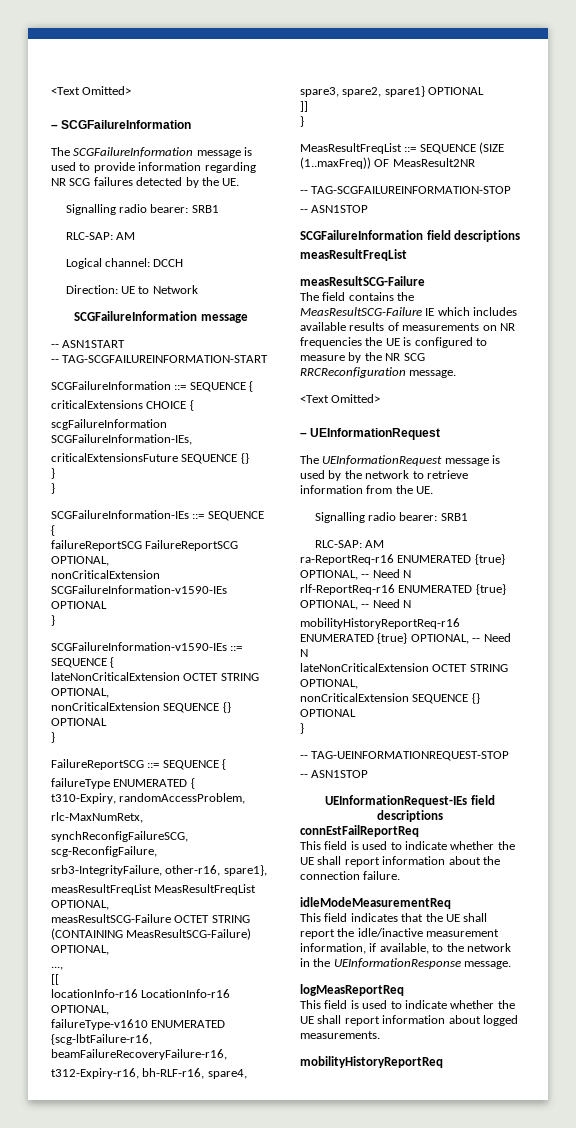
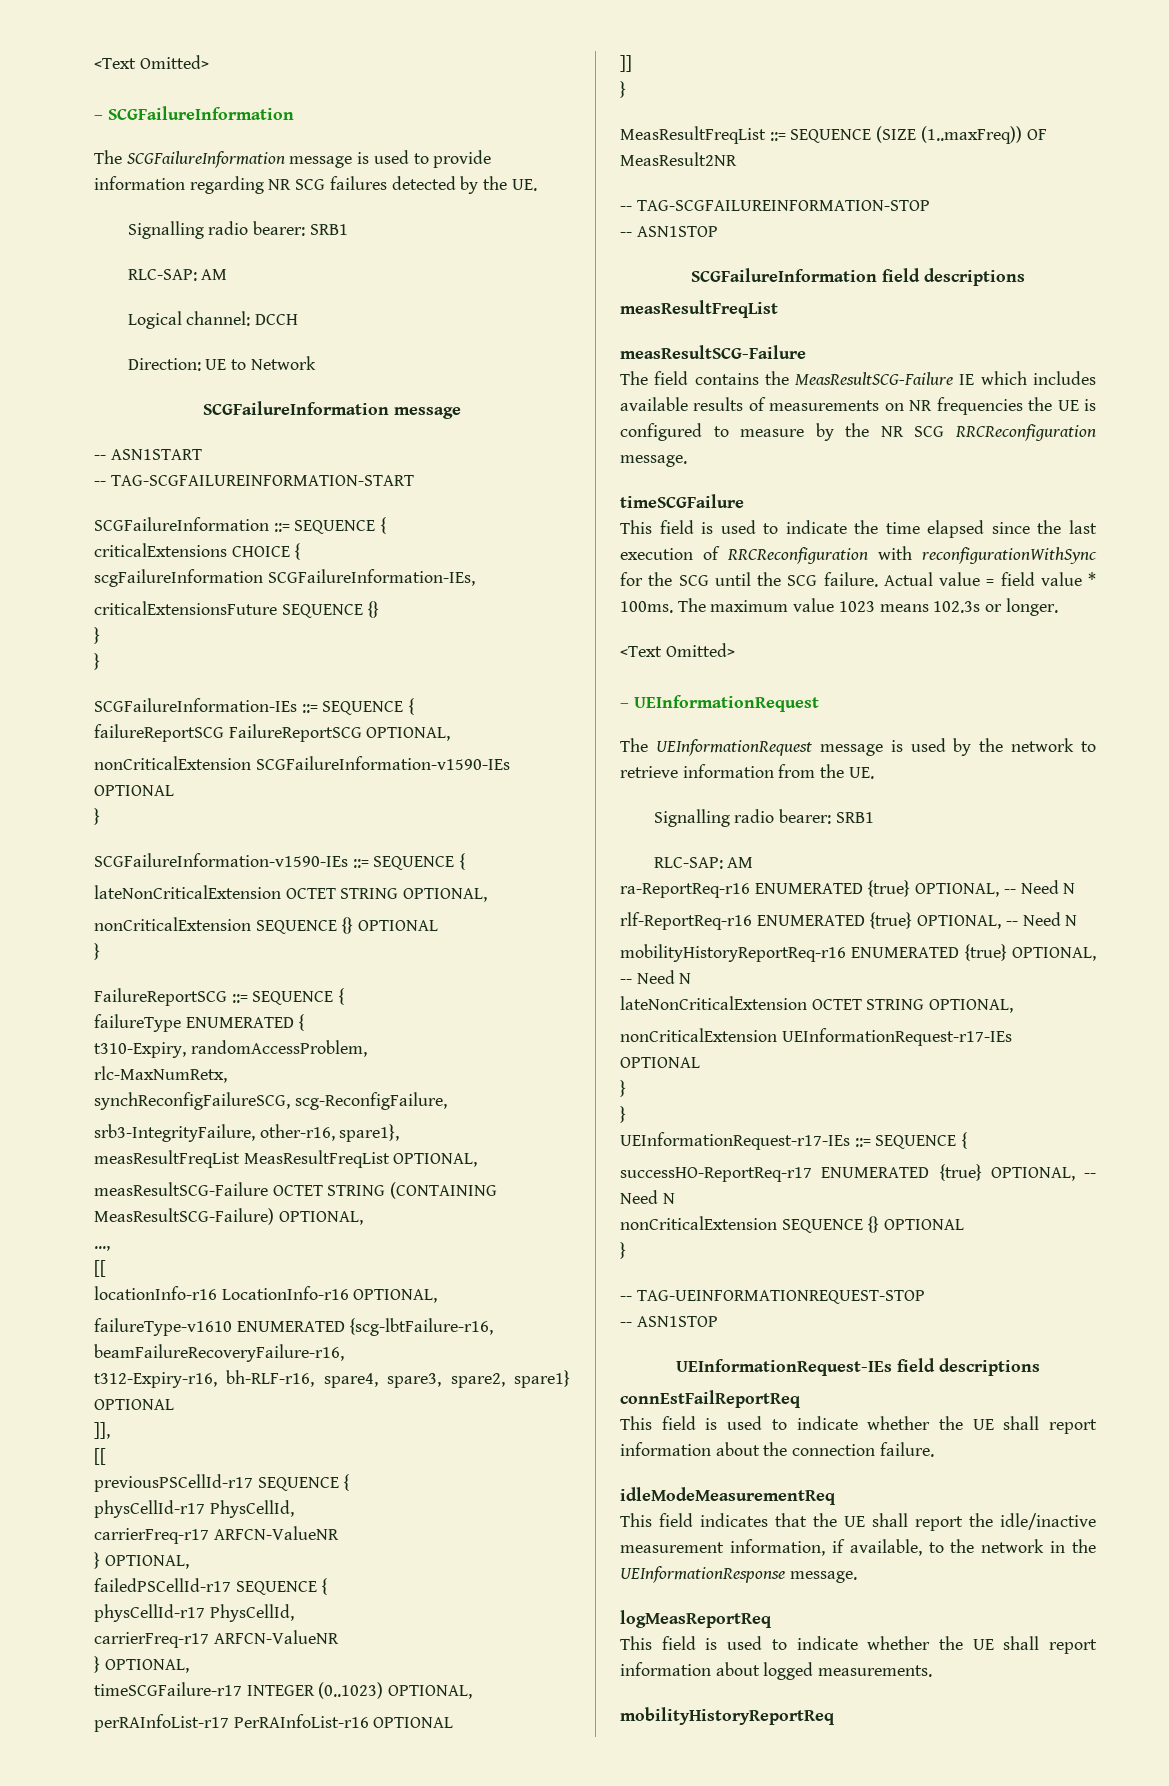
(485, 91) none -> [94,1422,110,1439] [94,1448,106,1465] [94,1474,350,1492] [94,1500,294,1518] [94,1526,339,1544] [94,1552,189,1569] [94,1578,328,1595] [94,1604,294,1622] [94,1630,339,1648] [94,1656,189,1673] [94,1682,473,1699] [94,1714,454,1732] // ]], // [[ // previousPSCellId-r17 SEQUENCE { // physCellId-r17 PhysCellId, // carrierFreq-r17 ARFCN-ValueNR // } OPTIONAL, // failedPSCellId-r17 SEQUENCE { // physCellId-r17 PhysCellId, // carrierFreq-r17 ARFCN-ValueNR // } OPTIONAL, // timeSCGFailure-r17 INTEGER (0..1023) OPTIONAL, // perRAInfoList-r17 PerRAInfoList-r16 OPTIONAL
(457, 374) none -> [620,494,744,508] [620,520,1097,538] [620,546,1097,564] [620,572,1096,587] [620,598,1058,616] // timeSCGFailure // This field is used to indicate the time elapsed since the last execution of RRCReconfiguration with reconfigurationWithSync for the SCG until the SCG failure. Actual value = field value * 100ms. The maximum value 1023 means 102.3s or longer.
(358, 684) none -> [620,1028,1012,1046] [620,1057,700,1068] [620,1080,626,1097] [620,1106,626,1123] [620,1132,968,1150] [620,1164,1096,1182] [620,1190,675,1204] // nonCriticalExtension UEInformationRequest-r17-IEs OPTIONAL // } // } // UEInformationRequest-r17-IEs ::= SEQUENCE { // successHO-ReportReq-r17 ENUMERATED {true} OPTIONAL, -- Need N

